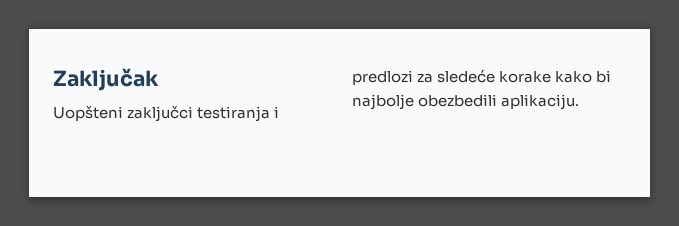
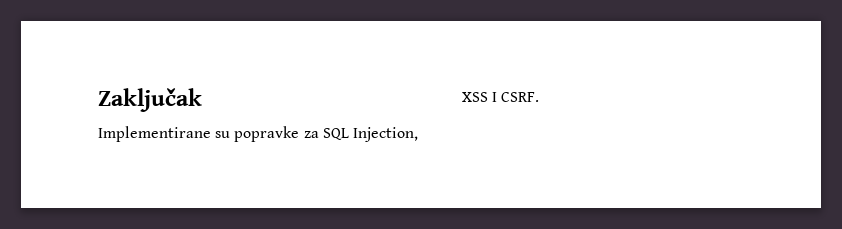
[53,105,280,122] [352,69,612,85] [352,94,580,110] Uopšteni zaključci testiranja i predlozi za sledeće korake kako bi najbolje obezbedili aplikaciju. -> [98,126,418,142] [462,92,540,102] Implementirane su popravke za SQL Injection, XSS I CSRF.

